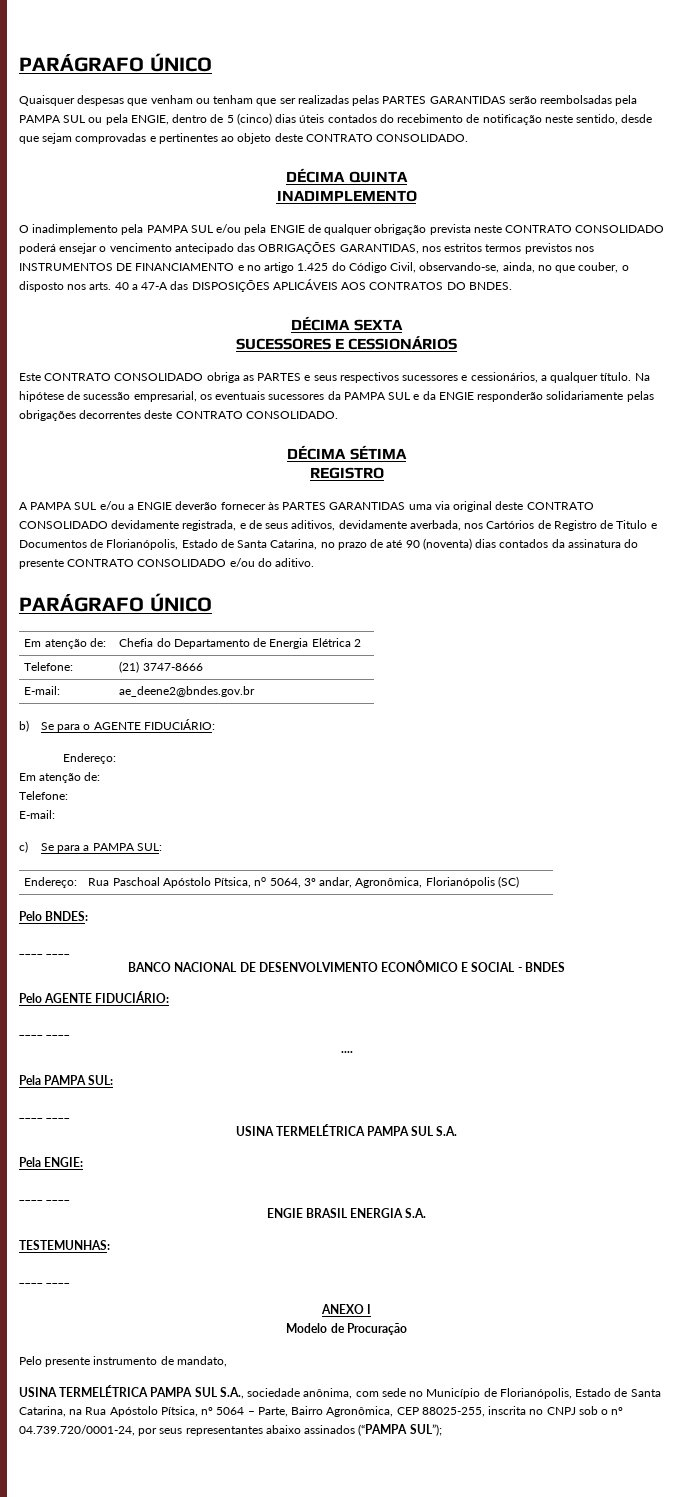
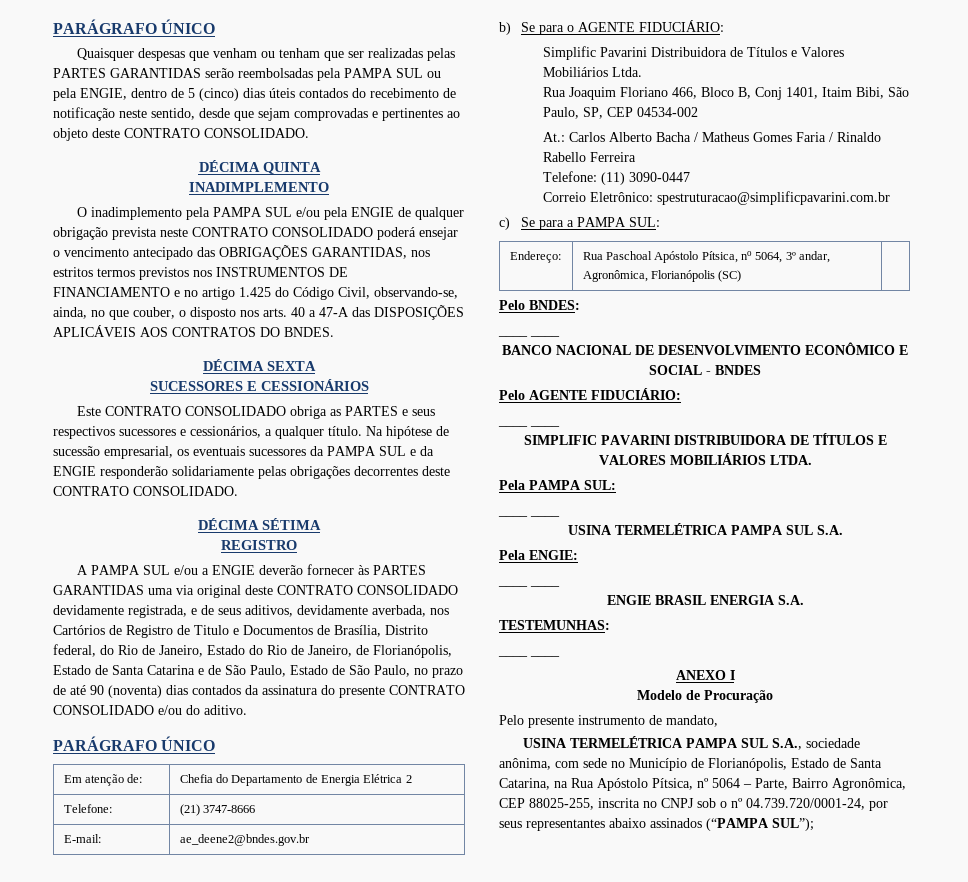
[106,539,318,550] Florianópolis, Estado de Santa Catarina, -> [334,625,428,637] [53,644,452,658] [53,665,410,677] Brasília, Distrito federal, do Rio de Janeiro, Estado do Rio de Janeiro, de Florianópolis, Estado de Santa Catarina e de São Paulo, Estado de São Paulo,
[62,753,116,764] [19,772,101,783] [19,791,68,800] [19,810,55,819] Endereço: // Em atenção de: // Telefone: // E-mail: -> [543,46,845,60] [543,67,643,77] [543,87,910,100] [543,107,699,119] [543,132,882,142] [543,152,637,162] [543,171,691,185] [543,191,891,205] Simplific Pavarini Distribuidora de Títulos e Valores Mobiliários Ltda. // Rua Joaquim Floriano 466, Bloco B, Conj 1401, Itaim Bibi, São Paulo, SP, CEP 04534-002 // At.: Carlos Alberto Bacha / Matheus Gomes Faria / Rinaldo Rabello Ferreira // Telefone: (11) 3090-0447 // Correio Eletrônico: spestruturacao@simplificpavarini.com.br
[340,1051,353,1053] .... -> [523,433,887,445] [598,453,812,465] SIMPLIFIC PAVARINI DISTRIBUIDORA DE TÍTULOS E VALORES MOBILIÁRIOS LTDA.

